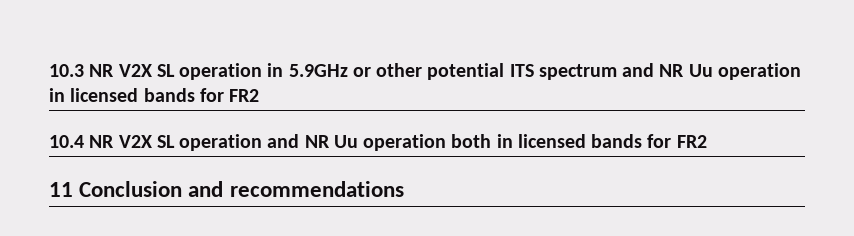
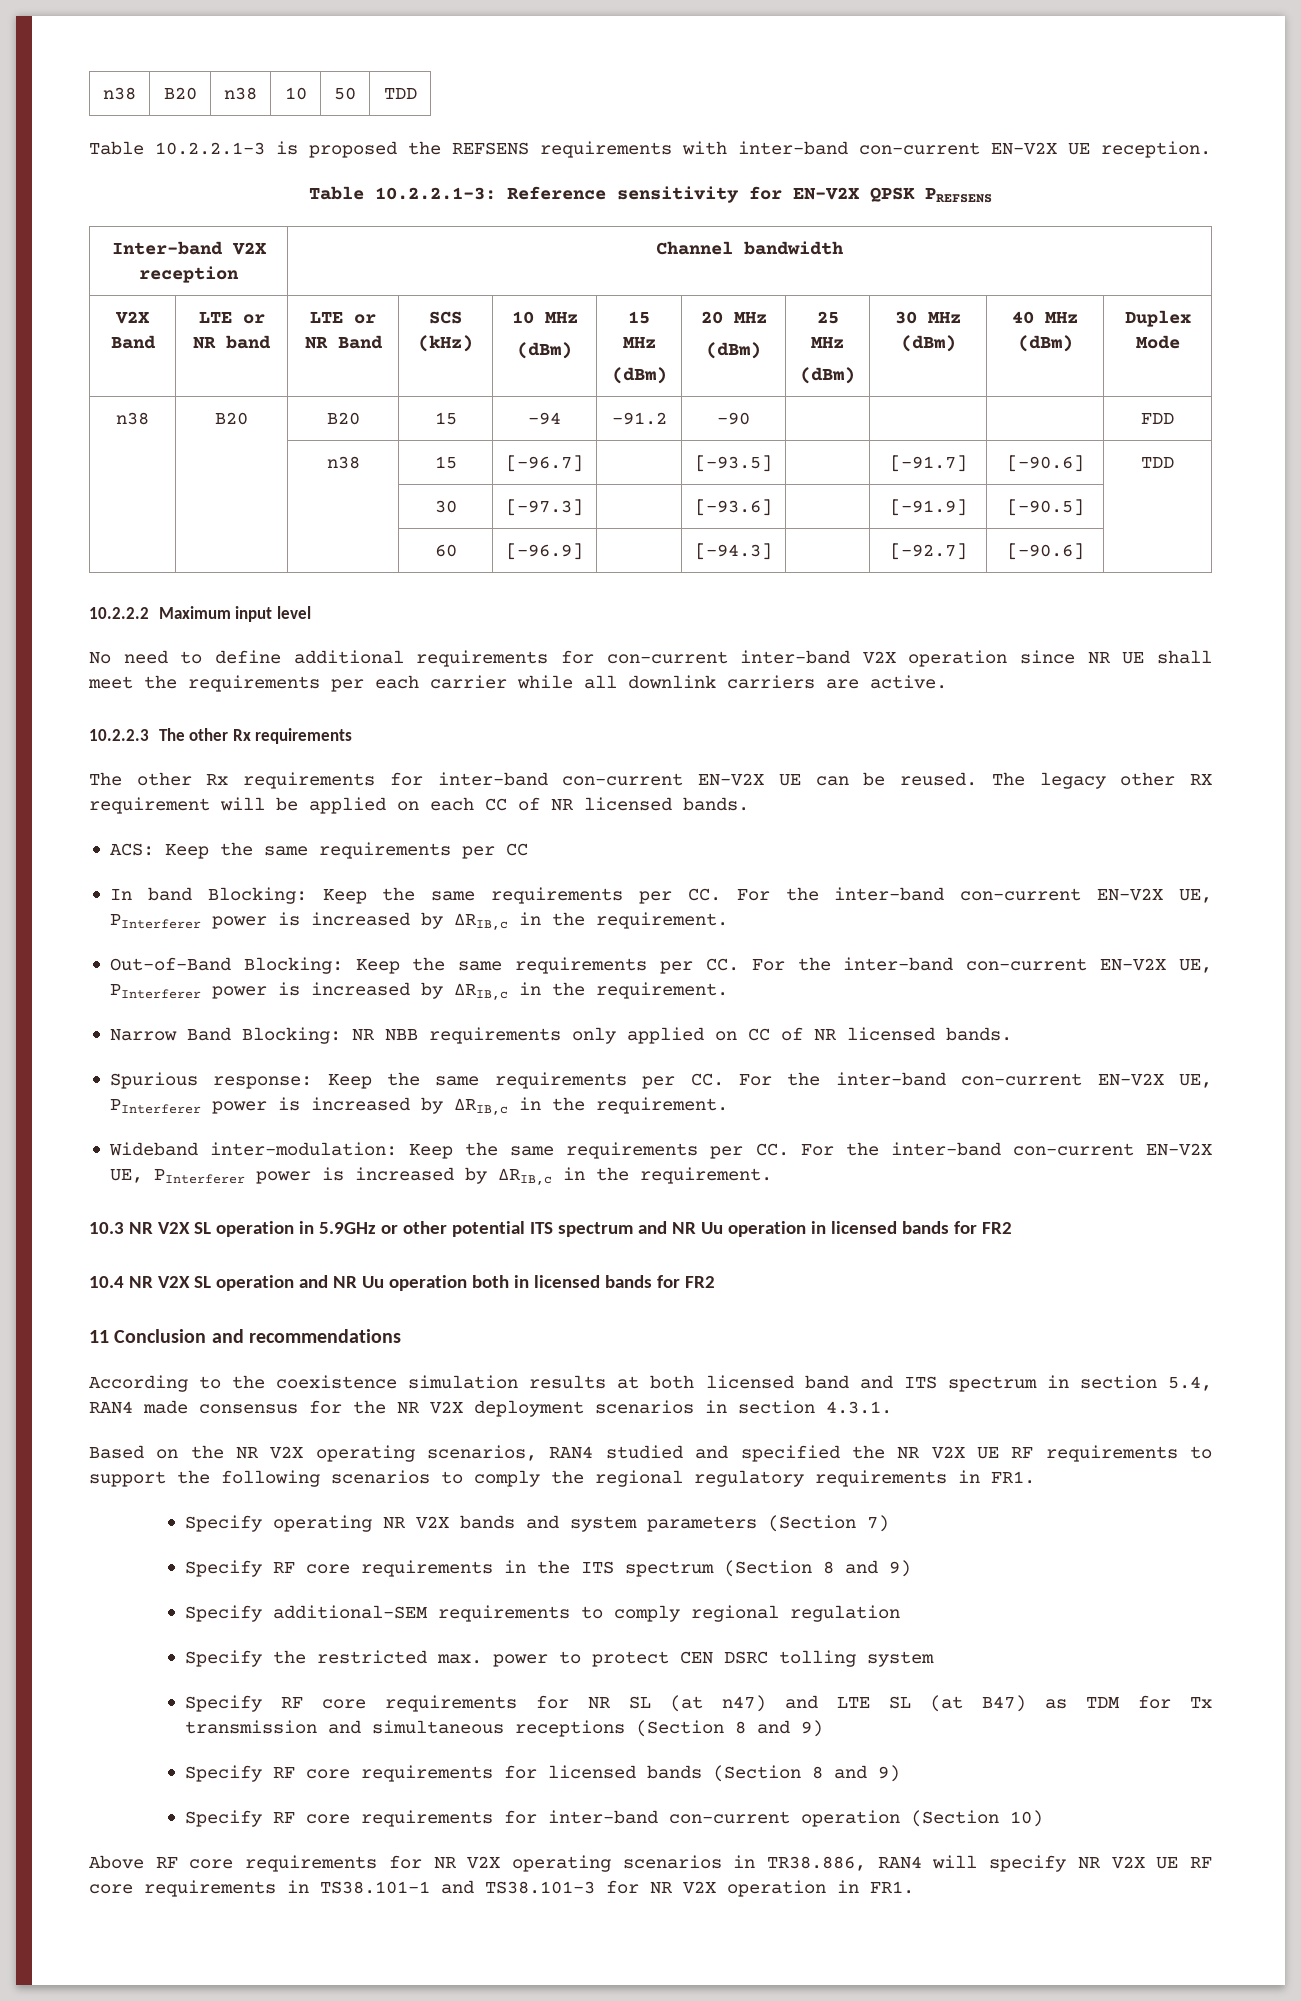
(49, 70) none -> [103,87,136,100] [163,87,197,100] [224,87,257,100] [284,87,307,100] [334,87,356,100] [383,88,417,99] [89,141,1211,158] [309,186,992,203] [111,241,267,255] [139,266,239,283] [655,241,844,255] [115,311,150,324] [110,335,156,349] [198,312,265,324] [193,335,271,349] [310,312,376,324] [304,335,383,349] [429,311,462,324] [418,335,473,352] [511,311,578,324] [517,342,572,359] [628,311,650,324] [622,337,656,348] [611,367,667,384] [700,311,767,324] [706,342,761,359] [816,311,839,324] [811,337,844,348] [800,367,855,384] [895,311,961,324] [900,335,956,352] [1012,311,1078,324] [1017,335,1073,352] [1124,310,1191,327] [1135,335,1180,349] [116,412,149,425] [215,412,248,425] [326,412,360,425] [434,412,457,425] [528,412,561,425] [611,412,667,425] [717,412,750,425] [1141,413,1174,424] [326,456,360,469] [434,456,457,469] [506,455,583,472] [695,455,772,472] [889,455,967,472] [1006,455,1084,472] [1141,457,1174,468] [434,500,457,513] [506,499,583,516] [695,499,772,516] [889,499,967,516] [1006,499,1084,516] [434,544,457,557] [506,543,583,560] [695,543,772,560] [889,543,967,560] [1006,543,1084,560] [89,606,311,622] [89,650,1212,667] [88,675,947,692] [89,728,353,744] [89,772,1213,789] [89,797,749,814] [109,842,528,859] [109,887,1213,904] [109,912,728,930] [109,957,1212,974] [109,982,728,1000] [109,1027,1012,1044] [109,1072,1212,1089] [109,1097,728,1115] [108,1142,1212,1159] [109,1167,772,1185] n38 | B20 | n38 | 10 | 50 | TDD // Table 10.2.2.1-3 is proposed the REFSENS requirements with inter-band con-current EN-V2X UE reception. // Table 10.2.2.1-3: Reference sensitivity for EN-V2X QPSK PREFSENS // Inter-band V2X reception | Channel bandwidth // V2X Band | LTE or NR band | LTE or NR Band | SCS (kHz) | 10 MHz // (dBm) | 15 MHz // (dBm) | 20 MHz // (dBm) | 25 MHz // (dBm) | 30 MHz (dBm) | 40 MHz (dBm) | Duplex Mode // n38 | B20 | B20 | 15 | -94 | -91.2 | -90 | | | | FDD // | | n38 | 15 | [-96.7] | | [-93.5] | | [-91.7] | [-90.6] | TDD // | | | 30 | [-97.3] | | [-93.6] | | [-91.9] | [-90.5] | // | | | 60 | [-96.9] | | [-94.3] | | [-92.7] | [-90.6] | // 10.2.2.2 Maximum input level // No need to define additional requirements for con-current inter-band V2X operation since NR UE shall meet the requirements per each carrier while all downlink carriers are active. // 10.2.2.3 The other Rx requirements // The other Rx requirements for inter-band con-current EN-V2X UE can be reused. The legacy other RX requirement will be applied on each CC of NR licensed bands. // ACS: Keep the same requirements per CC // In band Blocking: Keep the same requirements per CC. For the inter-band con-current EN-V2X UE, PInterferer power is increased by ΔRIB,c in the requirement. // Out-of-Band Blocking: Keep the same requirements per CC. For the inter-band con-current EN-V2X UE, PInterferer power is increased by ΔRIB,c in the requirement. // Narrow Band Blocking: NR NBB requirements only applied on CC of NR licensed bands. // Spurious response: Keep the same requirements per CC. For the inter-band con-current EN-V2X UE, PInterferer power is increased by ΔRIB,c in the requirement. // Wideband inter-modulation: Keep the same requirements per CC. For the inter-band con-current EN-V2X UE, PInterferer power is increased by ΔRIB,c in the requirement. //
(404, 189) none -> [89,1375,1213,1392] [89,1400,892,1417] [89,1445,1213,1462] [89,1470,1035,1487] [185,1515,890,1532] [185,1560,912,1577] [185,1605,901,1622] [185,1650,935,1667] [185,1695,1213,1712] [185,1720,824,1737] [185,1765,901,1782] [185,1810,1044,1827] [89,1855,1213,1872] [89,1880,914,1897] // According to the coexistence simulation results at both licensed band and ITS spectrum in section 5.4, RAN4 made consensus for the NR V2X deployment scenarios in section 4.3.1. // Based on the NR V2X operating scenarios, RAN4 studied and specified the NR V2X UE RF requirements to support the following scenarios to comply the regional regulatory requirements in FR1. // Specify operating NR V2X bands and system parameters (Section 7) // Specify RF core requirements in the ITS spectrum (Section 8 and 9) // Specify additional-SEM requirements to comply regional regulation // Specify the restricted max. power to protect CEN DSRC tolling system // Specify RF core requirements for NR SL (at n47) and LTE SL (at B47) as TDM for Tx transmission and simultaneous receptions (Section 8 and 9) // Specify RF core requirements for licensed bands (Section 8 and 9) // Specify RF core requirements for inter-band con-current operation (Section 10) // Above RF core requirements for NR V2X operating scenarios in TR38.886, RAN4 will specify NR V2X UE RF core requirements in TS38.101-1 and TS38.101-3 for NR V2X operation in FR1.

